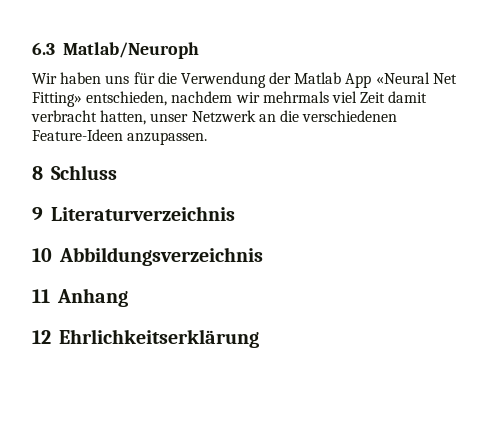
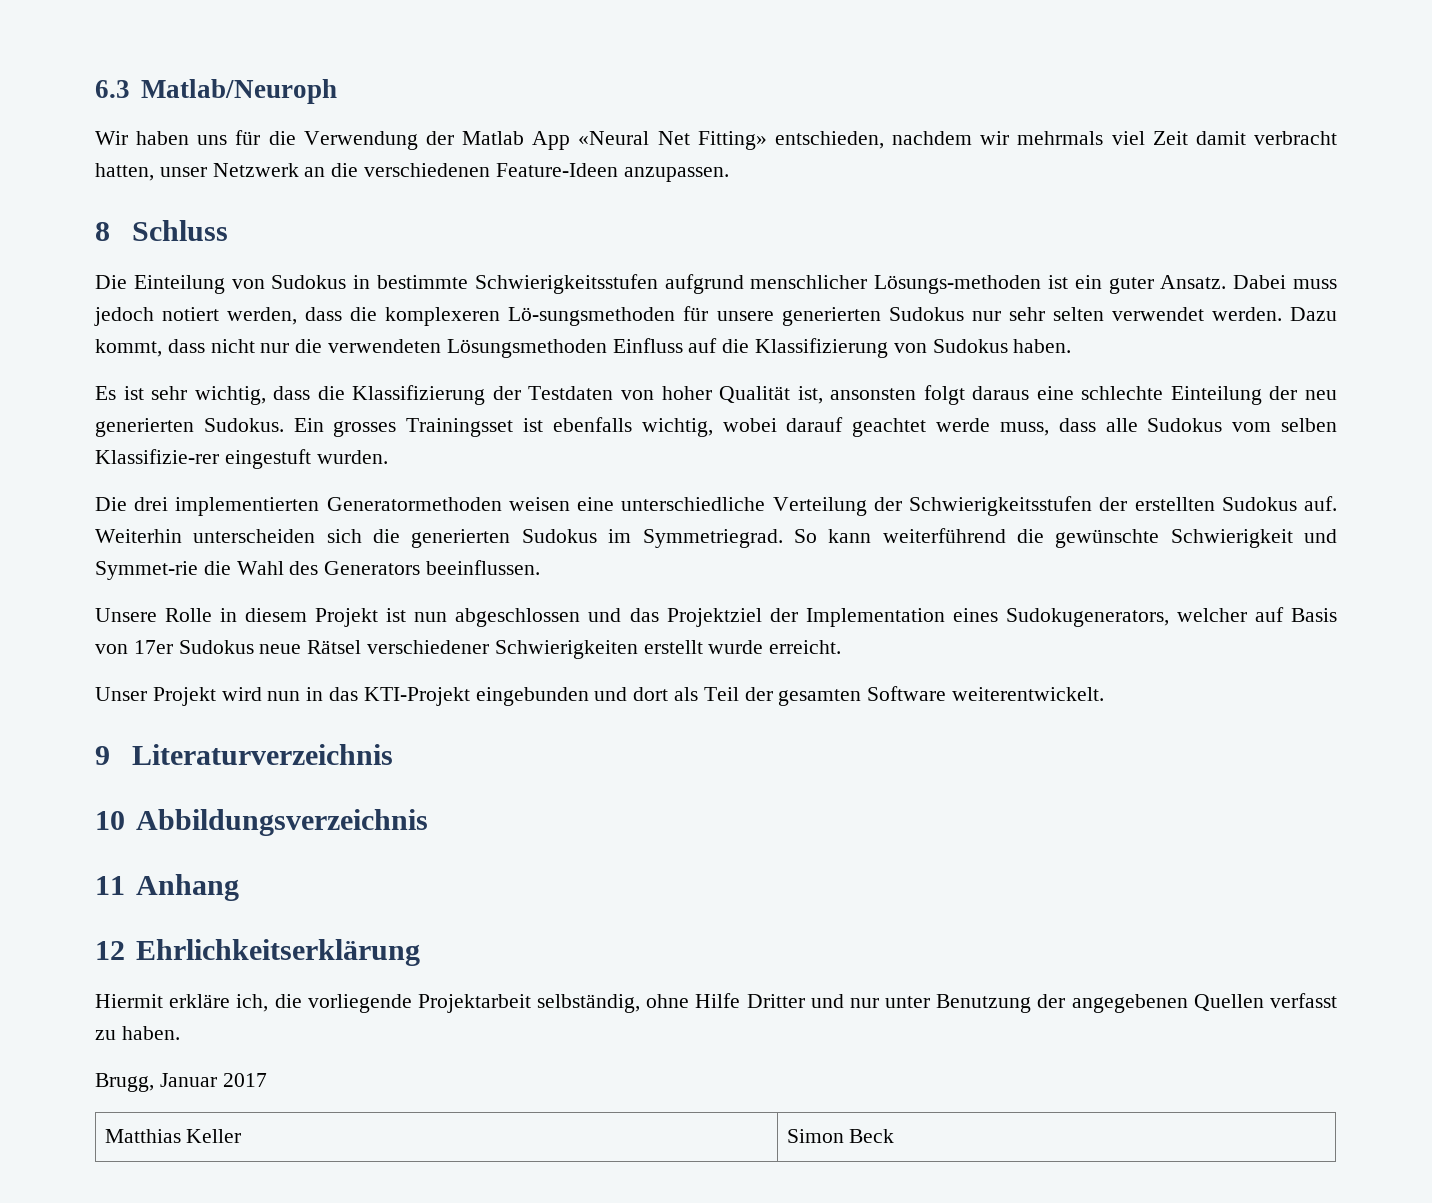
(117, 172) none -> [95,274,1337,294] [94,306,1337,326] [95,338,1072,358] [95,385,1337,405] [95,417,1338,437] [95,449,388,469] [95,496,1337,516] [95,528,1338,548] [95,560,541,580] [95,607,1337,627] [95,640,842,659] [95,686,1105,706] // Die Einteilung von Sudokus in bestimmte Schwierigkeitsstufen aufgrund menschlicher Lösungs-methoden ist ein guter Ansatz. Dabei muss jedoch notiert werden, dass die komplexeren Lö-sungsmethoden für unsere generierten Sudokus nur sehr selten verwendet werden. Dazu kommt, dass nicht nur die verwendeten Lösungsmethoden Einfluss auf die Klassifizierung von Sudokus haben. // Es ist sehr wichtig, dass die Klassifizierung der Testdaten von hoher Qualität ist, ansonsten folgt daraus eine schlechte Einteilung der neu generierten Sudokus. Ein grosses Trainingsset ist ebenfalls wichtig, wobei darauf geachtet werde muss, dass alle Sudokus vom selben Klassifizie-rer eingestuft wurden. // Die drei implementierten Generatormethoden weisen eine unterschiedliche Verteilung der Schwierigkeitsstufen der erstellten Sudokus auf. Weiterhin unterscheiden sich die generierten Sudokus im Symmetriegrad. So kann weiterführend die gewünschte Schwierigkeit und Symmet-rie die Wahl des Generators beeinflussen. // Unsere Rolle in diesem Projekt ist nun abgeschlossen und das Projektziel der Implementation eines Sudokugenerators, welcher auf Basis von 17er Sudokus neue Rätsel verschiedener Schwierigkeiten erstellt wurde erreicht. // Unser Projekt wird nun in das KTI-Projekt eingebunden und dort als Teil der gesamten Software weiterentwickelt.
(259, 338) none -> [95,993,1337,1013] [95,1026,180,1040] [95,1073,267,1092] [104,1129,242,1143] [786,1129,895,1143] // Hiermit erkläre ich, die vorliegende Projektarbeit selbständig, ohne Hilfe Dritter und nur unter Benutzung der angegebenen Quellen verfasst zu haben. // Brugg, Januar 2017 // Matthias Keller | Simon Beck

